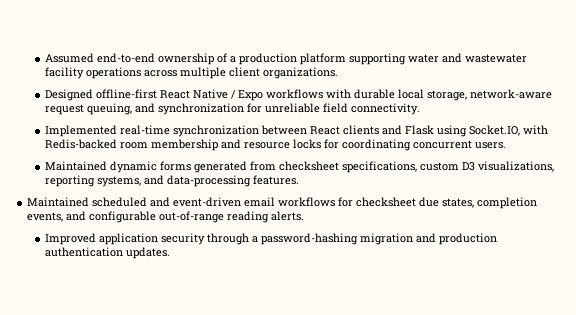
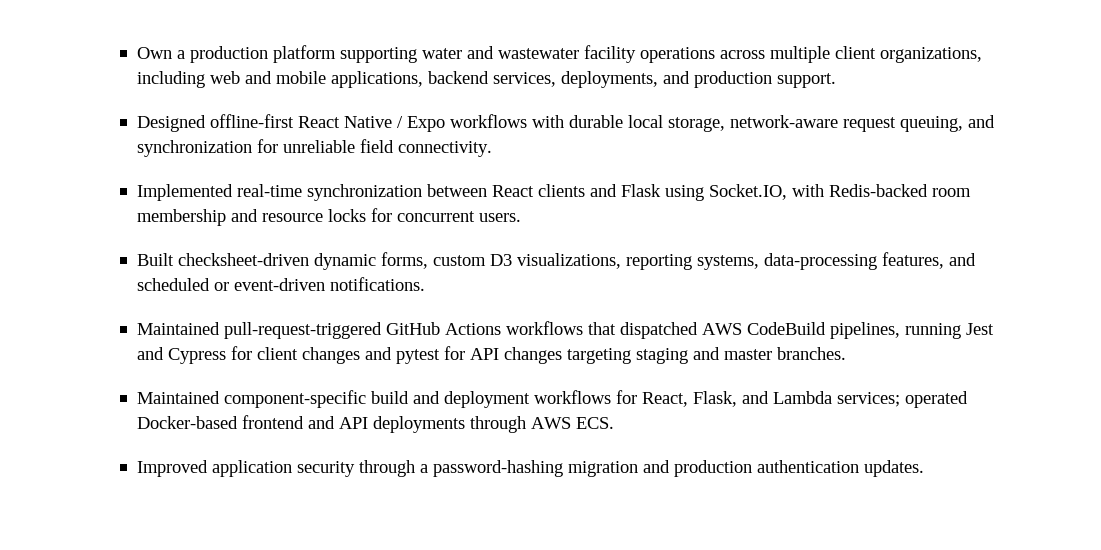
[44,53,227,65] Assumed end-to-end ownership of -> [136,47,172,59] Own
[262,67,338,79] organizations. -> [879,47,982,63] [136,71,836,88] organizations, including web and mobile applications, backend services, deployments, and production support.
[341,139,411,151] coordinating -> (392, 215) none
[44,161,417,173] Maintained dynamic forms generated from checksheet specifications, -> [136,252,428,270] Built checksheet-driven dynamic forms,
[143,175,299,187] [27,197,538,209] [27,211,305,223] and data-processing features. // Maintained scheduled and event-driven email workflows for checksheet due states, completion events, and configurable out-of-range reading alerts. -> [763,252,976,270] [136,277,425,291] [136,321,994,339] [136,346,846,364] [136,390,968,408] [136,415,614,433] data-processing features, and scheduled or event-driven notifications. // Maintained pull-request-triggered GitHub Actions workflows that dispatched AWS CodeBuild pipelines, running Jest and Cypress for client changes and pytest for API changes targeting staging and master branches. // Maintained component-specific build and deployment workflows for React, Flask, and Lambda services; operated Docker-based frontend and API deployments through AWS ECS.

